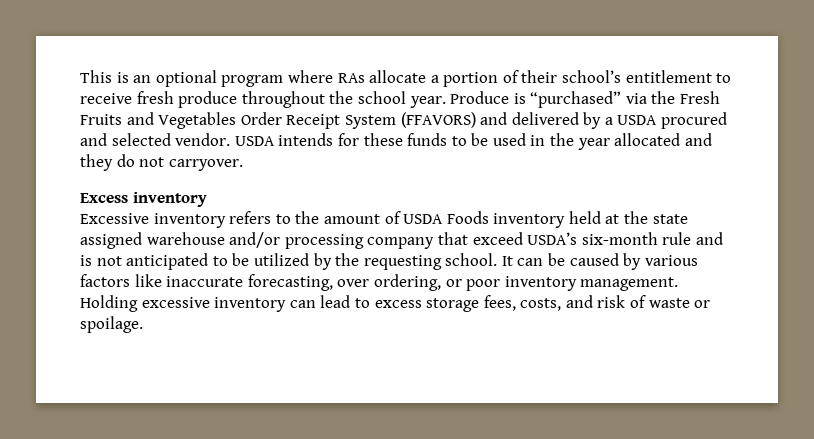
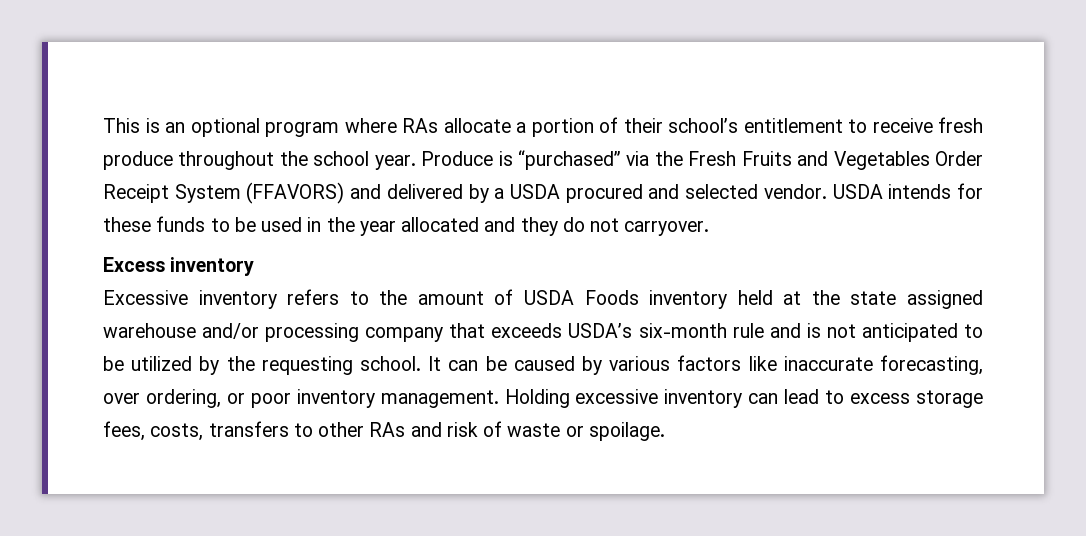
[472,232,523,245] exceed -> [491,323,563,338] exceeds
(562, 304) none -> [208,421,406,437] transfers to other RAs

